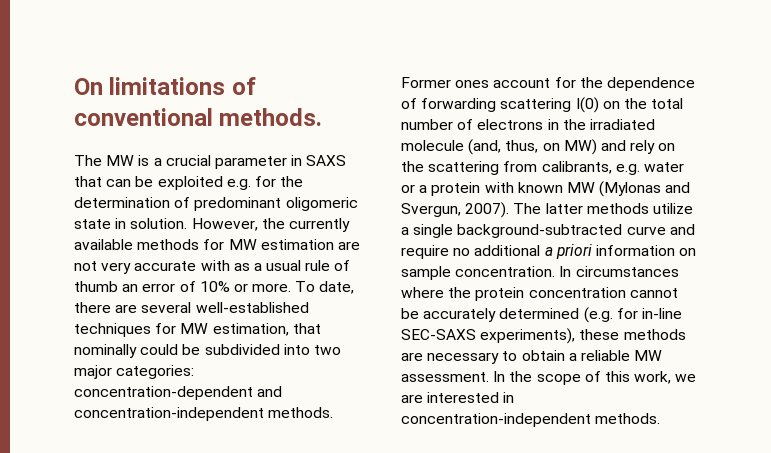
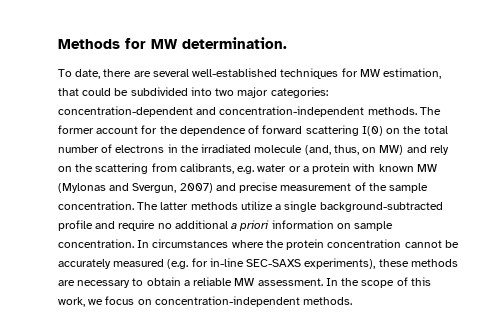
[74,77,256,95] [74,108,323,126] [74,155,347,169] [74,176,304,190] [74,197,358,211] [74,218,350,232] [74,239,360,250] [74,260,351,274] [74,281,292,292] On limitations of conventional methods. // The MW is a crucial parameter in SAXS that can be exploited e.g. for the determination of predominant oligomeric state in solution. However, the currently available methods for MW estimation are not very accurate with as a usual rule of thumb an error of 10% or more. -> [58,37,287,49] Methods for MW determination. //
[74,344,137,358] nominally -> (79, 92) none
[401,77,490,88] Former ones -> [419,107,441,115] [58,125,94,134] The former
[421,98,497,112] forwarding -> [262,125,303,134] forward
[465,202,510,218] 2007). -> [179,182,429,193] [58,201,134,210] 2007) and precise measurement of the sample concentration.
[626,226,666,235] curve -> [58,220,93,231] profile
[499,308,580,319] determined -> [113,259,165,267] measured
[401,392,515,403] are interested in -> [105,296,152,305] focus on

